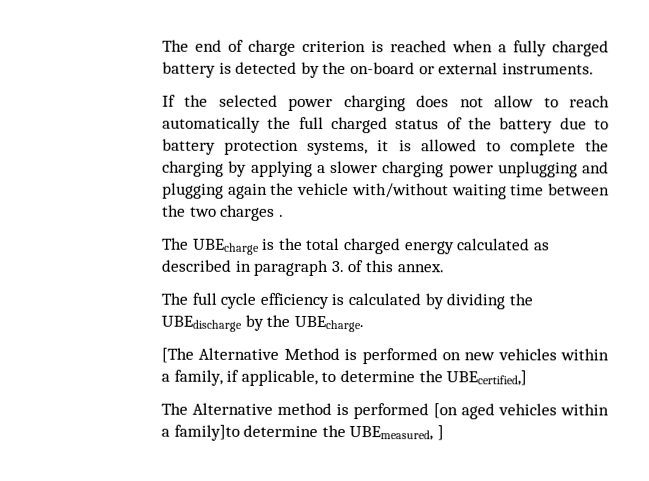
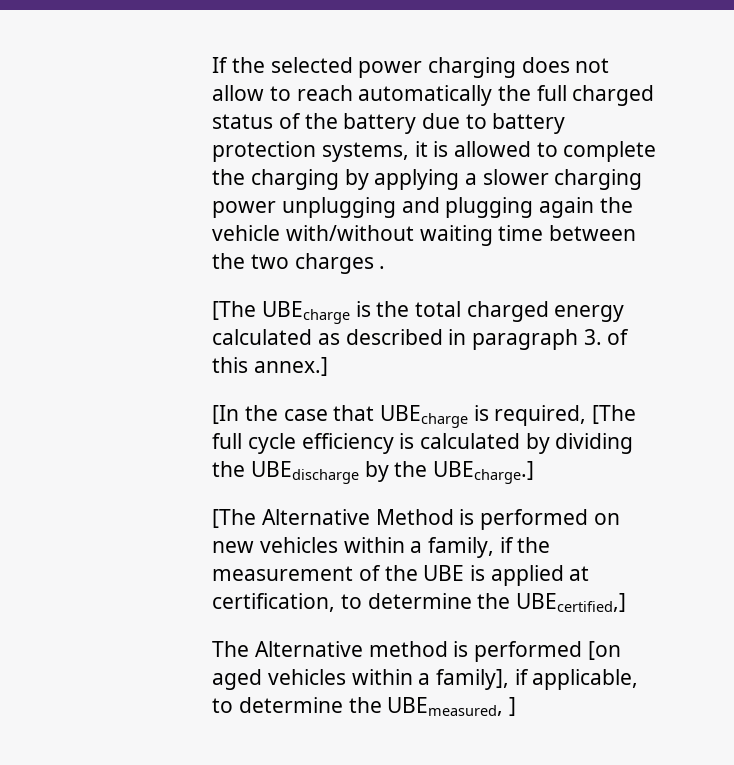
[162,39,609,57] [162,61,594,78] The end of charge criterion is reached when a fully charged battery is detected by the on-board or external instruments. // -> (212, 65) none
[161,237,190,250] The -> [212,301,257,320] [The
[396,264,444,273] [161,292,189,305] annex. // The -> [253,357,328,376] [212,405,636,428] annex.] // [In the case that UBEcharge is required, [The
[293,315,364,333] UBEcharge. -> [432,461,534,484] UBEcharge.]
[240,369,318,386] applicable, -> [517,537,551,553] [212,565,590,586] [212,593,336,612] the measurement of the UBE is applied at certification,
[173,424,240,441] family]to -> [435,669,639,690] [212,698,234,713] family], if applicable, to

